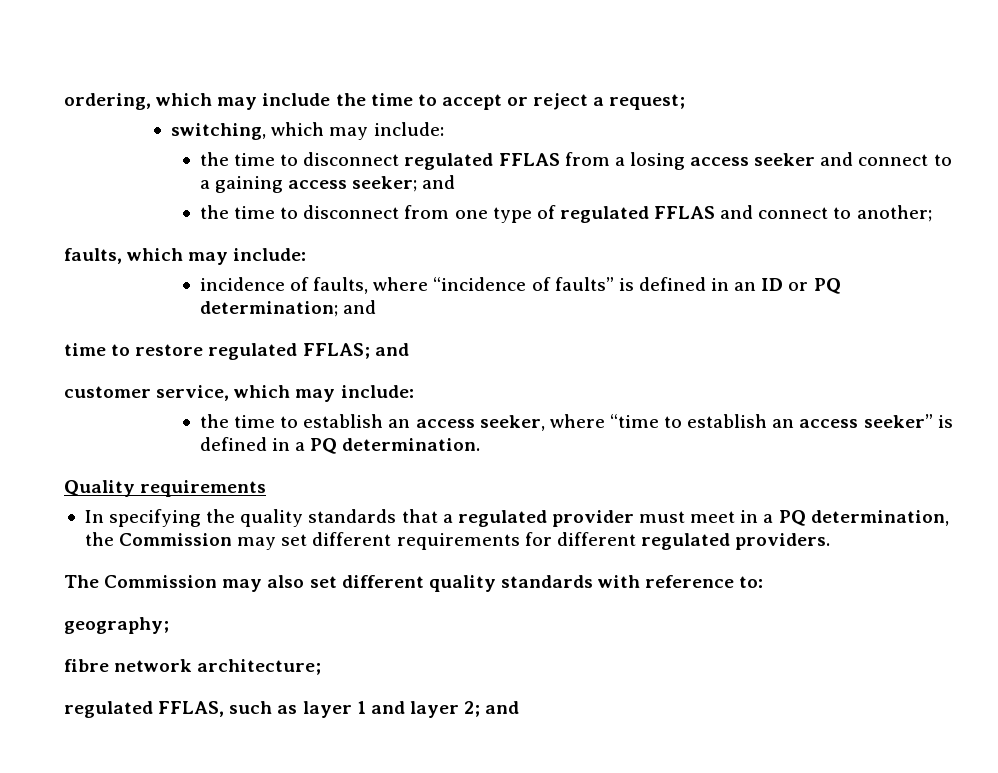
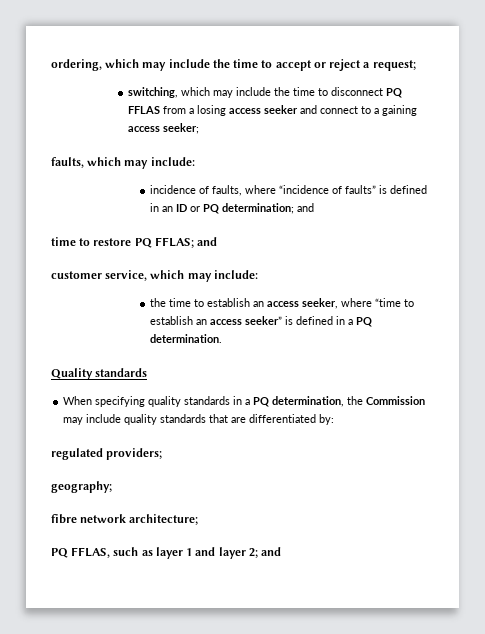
[373,122,444,136] [199,152,494,170] include: // the time to disconnect regulated -> [236,87,403,98] include the time to disconnect PQ
[422,175,456,189] [199,205,932,223] and // the time to disconnect from one type of regulated FFLAS and connect to another; -> (200, 128) none
[208,343,298,360] regulated -> [134,238,152,248] PQ
[140,480,267,497] [84,509,736,527] requirements // In specifying the quality standards that a regulated provider must meet -> [95,368,148,377] [63,396,231,407] standards // When specifying quality standards
[281,532,831,550] [64,575,764,592] set different requirements for different regulated providers. // The Commission may also set different quality standards with reference to: -> [86,414,335,425] [51,448,163,460] include quality standards that are differentiated by: // regulated providers;
[64,701,153,718] regulated -> [51,548,68,558] PQ

